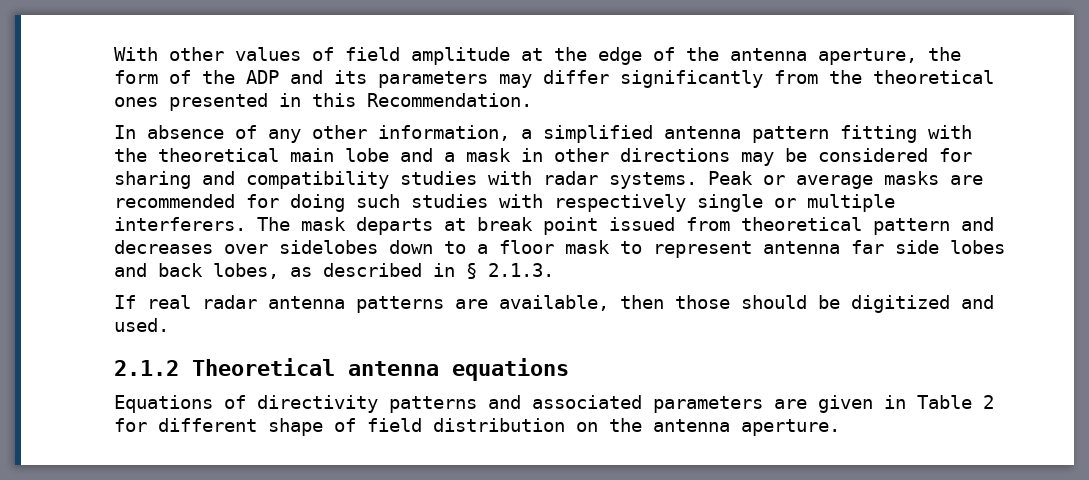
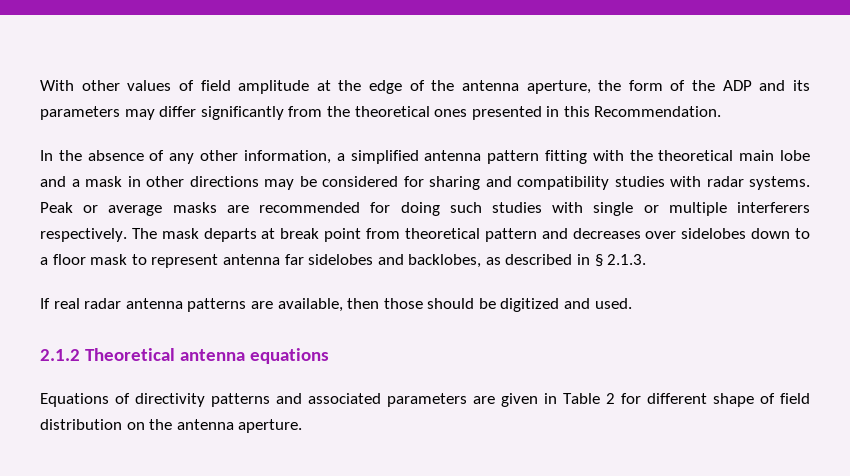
(136, 132) none -> [58,150,82,161] the
[554,194,686,212] respectively -> (584, 207) none
[114,217,246,231] interferers. -> [736,202,810,213] [40,228,127,242] interferers respectively.
[609,217,675,231] issued -> (362, 235) none
[895,240,1005,254] [114,263,279,279] side lobes and back lobes, -> [308,254,482,268] sidelobes and backlobes,

